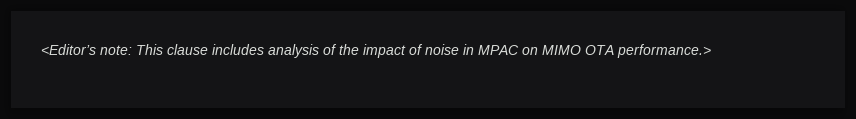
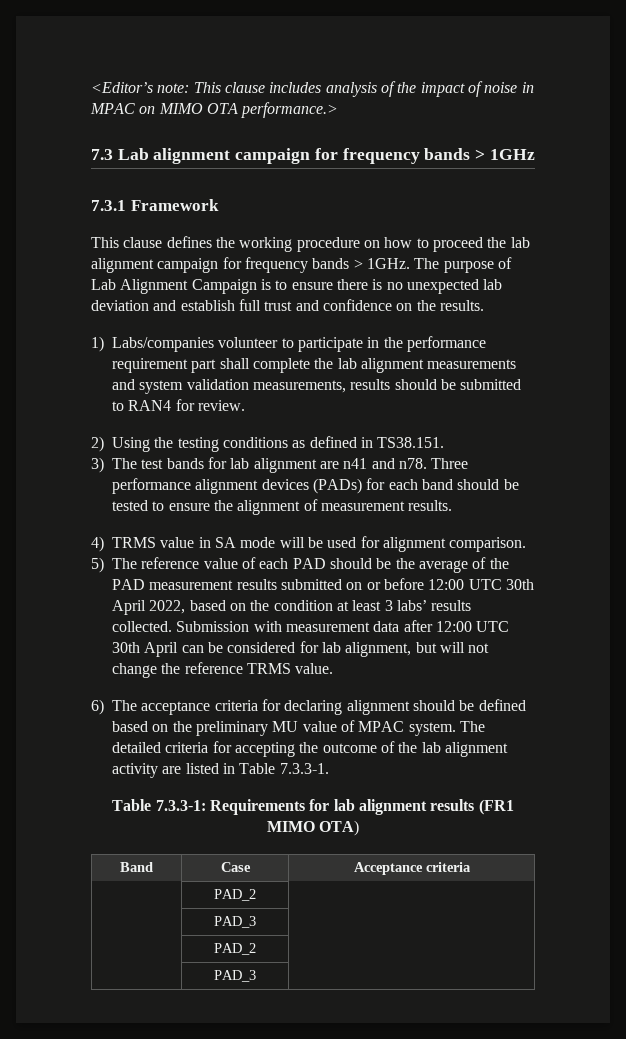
(711, 51) none -> [91,148,535,164] [91,199,219,211] [91,236,530,252] [91,257,512,273] [91,279,503,294] [91,299,484,311] [91,336,486,352] [112,358,517,373] [112,379,522,394] [112,399,245,411] [91,436,445,452] [91,457,469,473] [112,478,519,494] [112,499,453,515] [91,536,527,552] [91,557,509,573] [112,578,534,590] [112,600,472,615] [112,620,510,632] [112,641,490,657] [112,662,334,678] [91,699,526,715] [112,720,485,736] [112,741,508,757] [112,763,329,778] [112,799,514,815] [266,820,360,836] [120,862,153,872] [220,862,251,872] [353,862,471,875] [214,889,256,901] [214,916,256,928] [214,943,256,955] [214,970,256,982] // 7.3 Lab alignment campaign for frequency bands > 1GHz // 7.3.1 Framework // This clause defines the working procedure on how to proceed the lab alignment campaign for frequency bands > 1GHz. The purpose of Lab Alignment Campaign is to ensure there is no unexpected lab deviation and establish full trust and confidence on the results. // 1) Labs/companies volunteer to participate in the performance requirement part shall complete the lab alignment measurements and system validation measurements, results should be submitted to RAN4 for review. // 2) Using the testing conditions as defined in TS38.151. // 3) The test bands for lab alignment are n41 and n78. Three performance alignment devices (PADs) for each band should be tested to ensure the alignment of measurement results. // 4) TRMS value in SA mode will be used for alignment comparison. // 5) The reference value of each PAD should be the average of the PAD measurement results submitted on or before 12:00 UTC 30th April 2022, based on the condition at least 3 labs’ results collected. Submission with measurement data after 12:00 UTC 30th April can be considered for lab alignment, but will not change the reference TRMS value. // 6) The acceptance criteria for declaring alignment should be defined based on the preliminary MU value of MPAC system. The detailed criteria for accepting the outcome of the lab alignment activity are listed in Table 7.3.3-1. // Table 7.3.3-1: Requirements for lab alignment results (FR1 MIMO OTA) // Band | Case | Acceptance criteria // | PAD_2 | // | PAD_3 | // | PAD_2 | // | PAD_3 |

